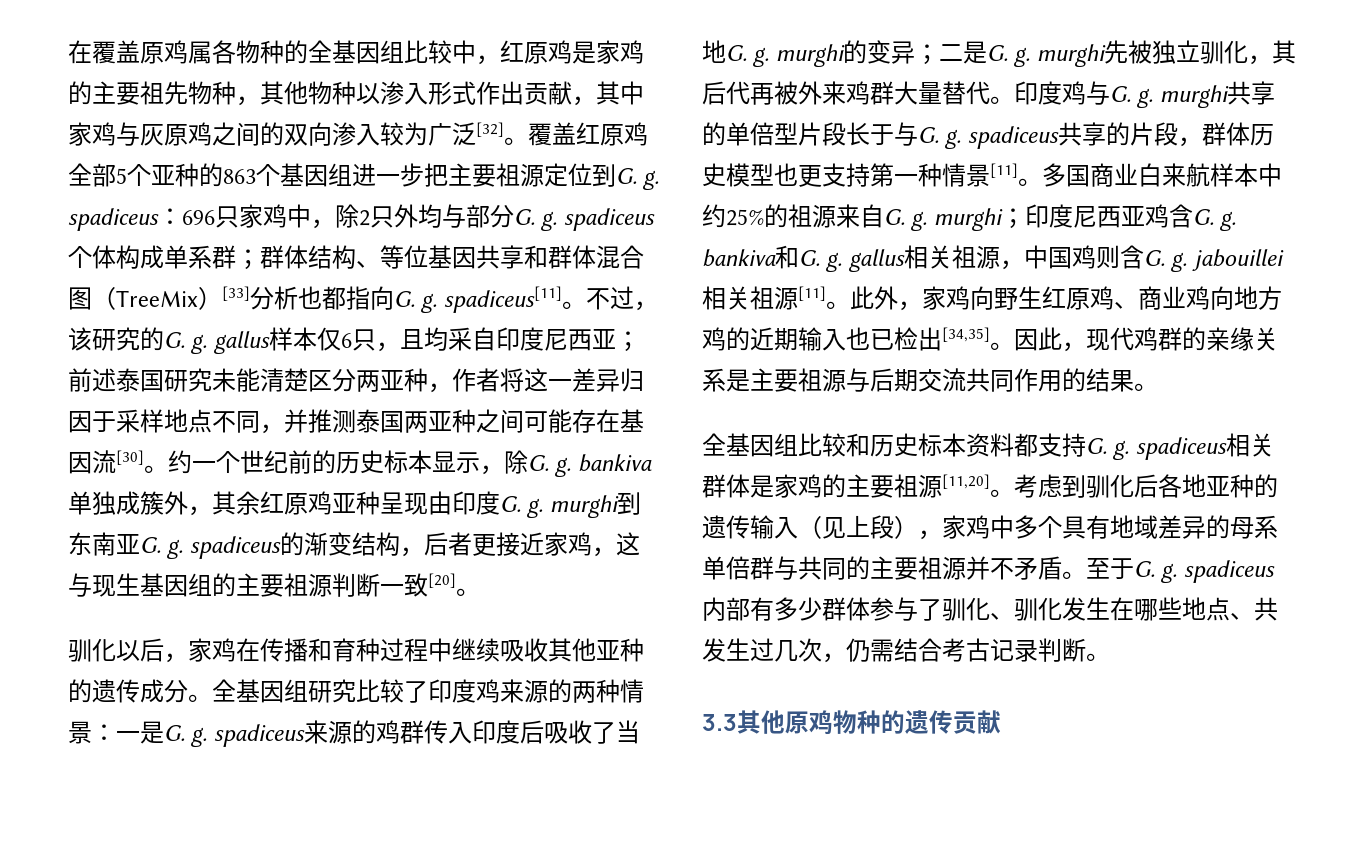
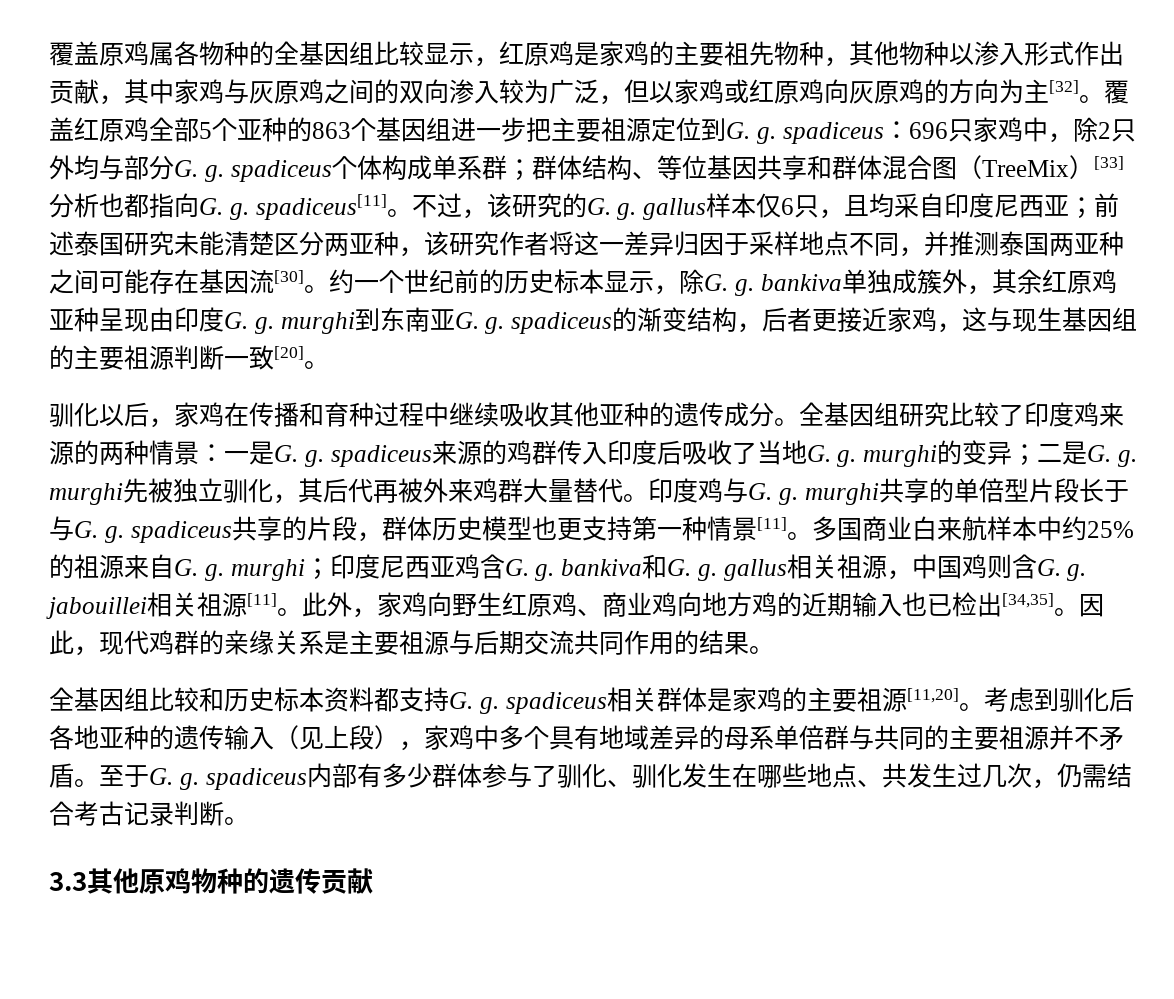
[68,40,92,64] 在 -> (49, 54) none
[452,40,476,64] 中 -> [424,43,474,65] 显示
(476, 134) none -> [599,79,1049,105] ，但以家鸡或红原鸡向灰原鸡的方向为主
(452, 388) none -> [424,231,499,256] 该研究

